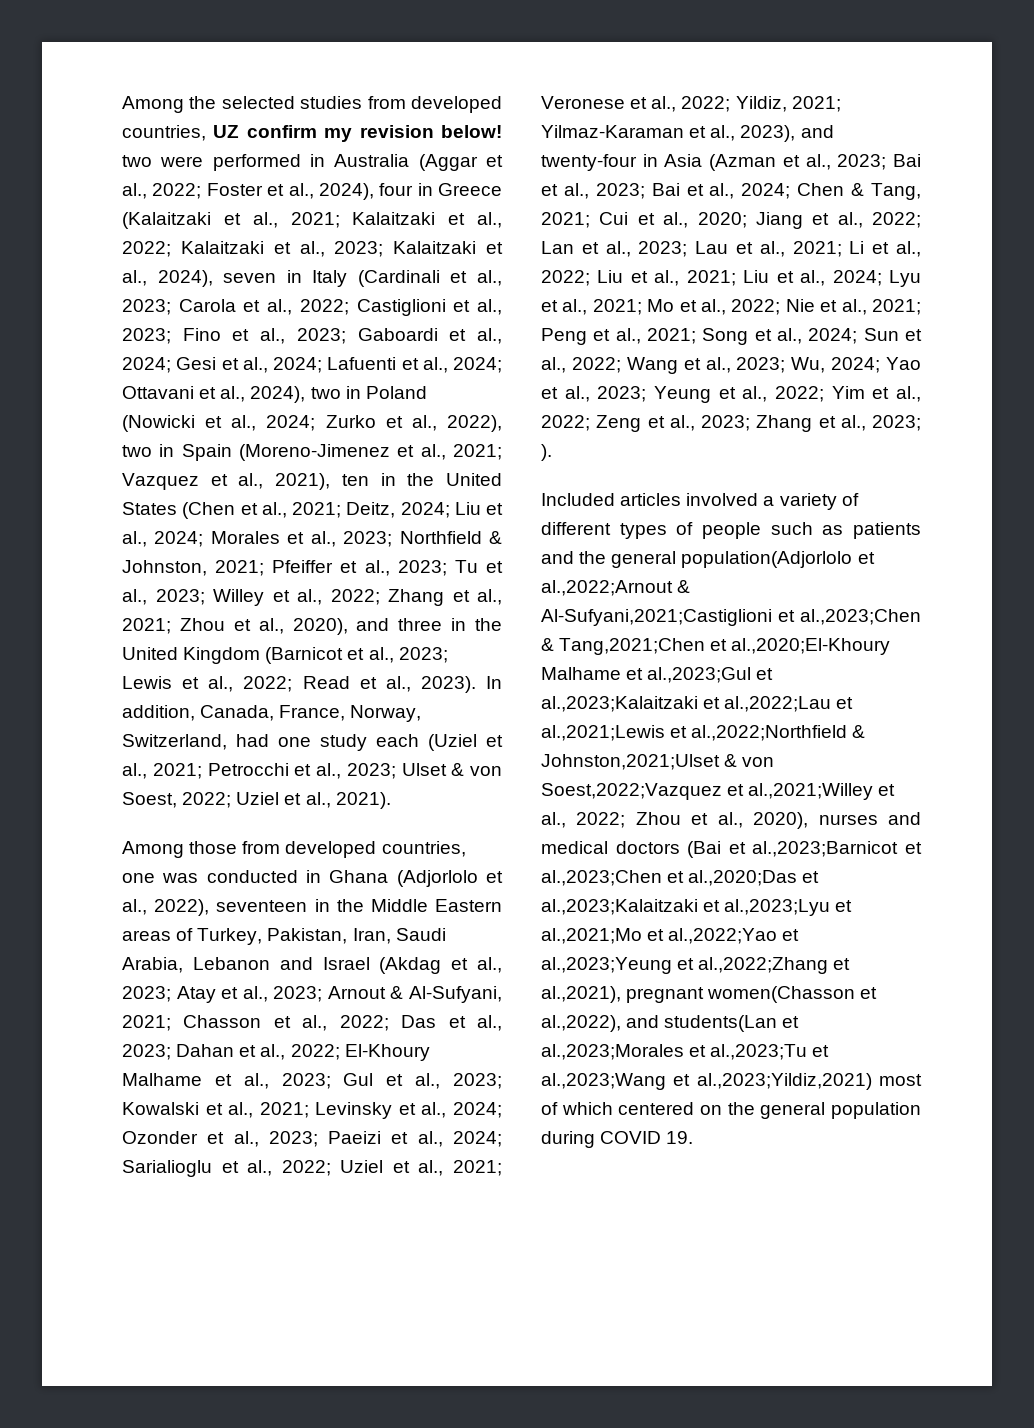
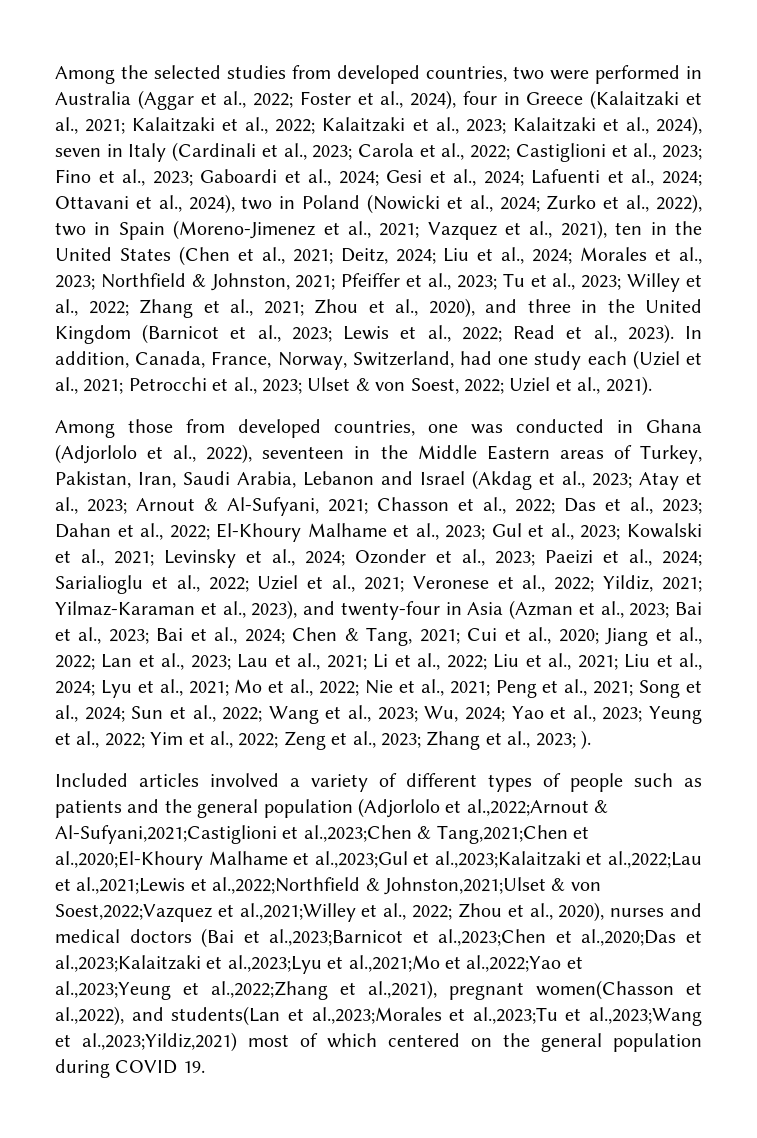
[213,125,502,142] UZ confirm my revision below! -> (507, 74) none
[681,551,853,568] population(Adjorlolo -> [263,798,440,818] population (Adjorlolo

